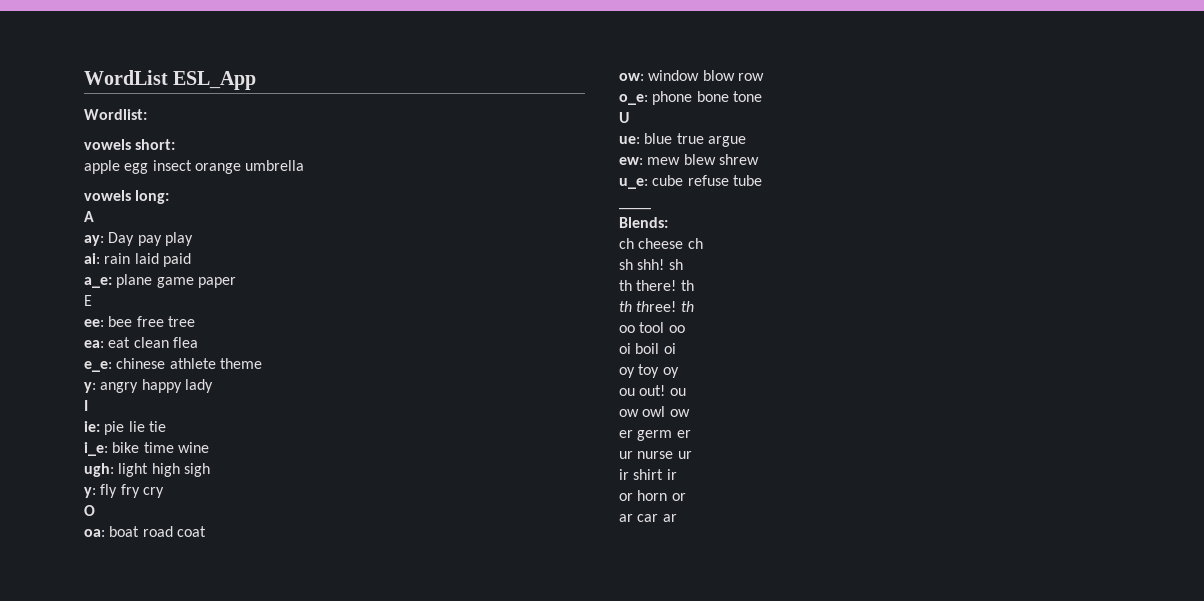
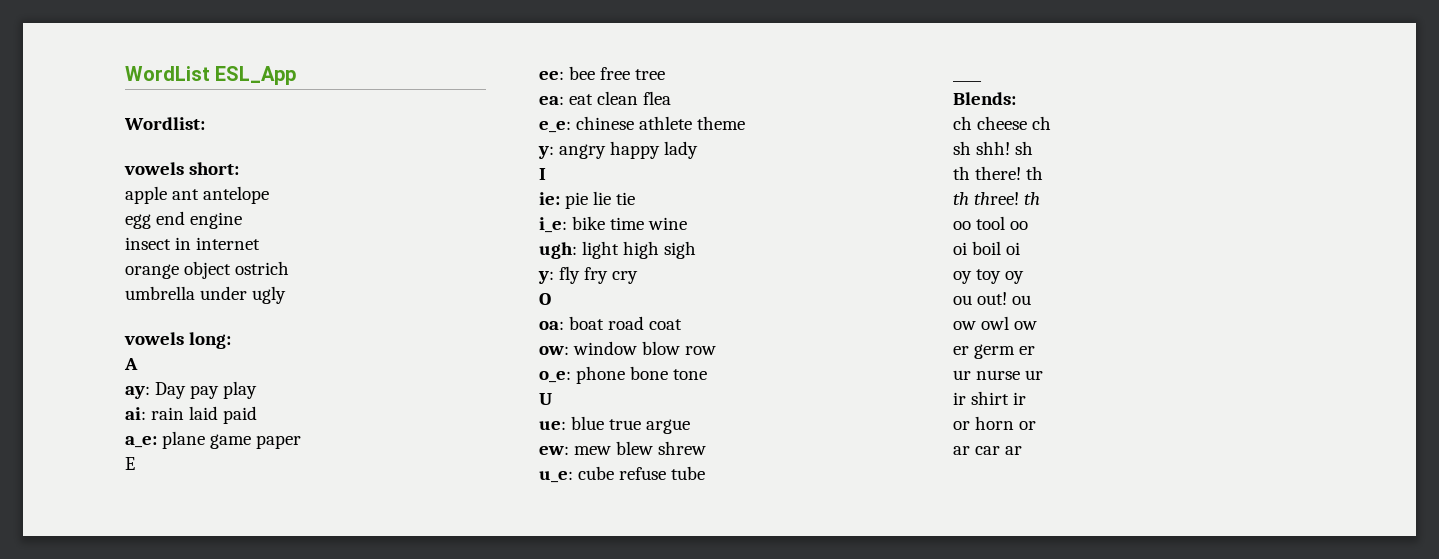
[124,160,241,174] egg insect orange -> [172,186,270,204] [125,211,243,229] [125,237,261,250] [125,261,290,279] ant antelope // egg end engine // insect in internet // orange object ostrich //
(305, 165) none -> [200,286,287,304] under ugly

